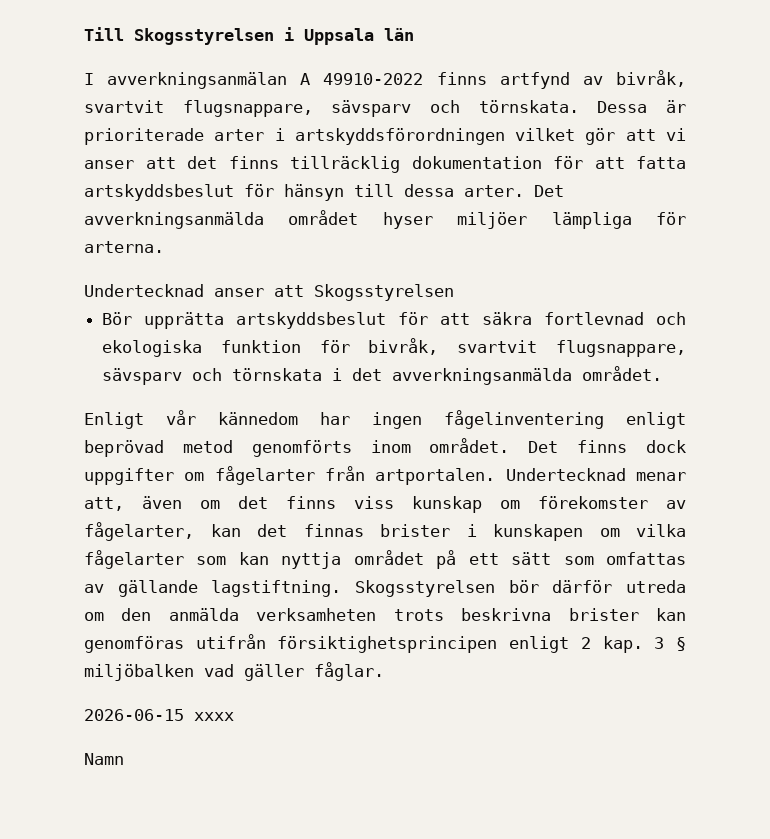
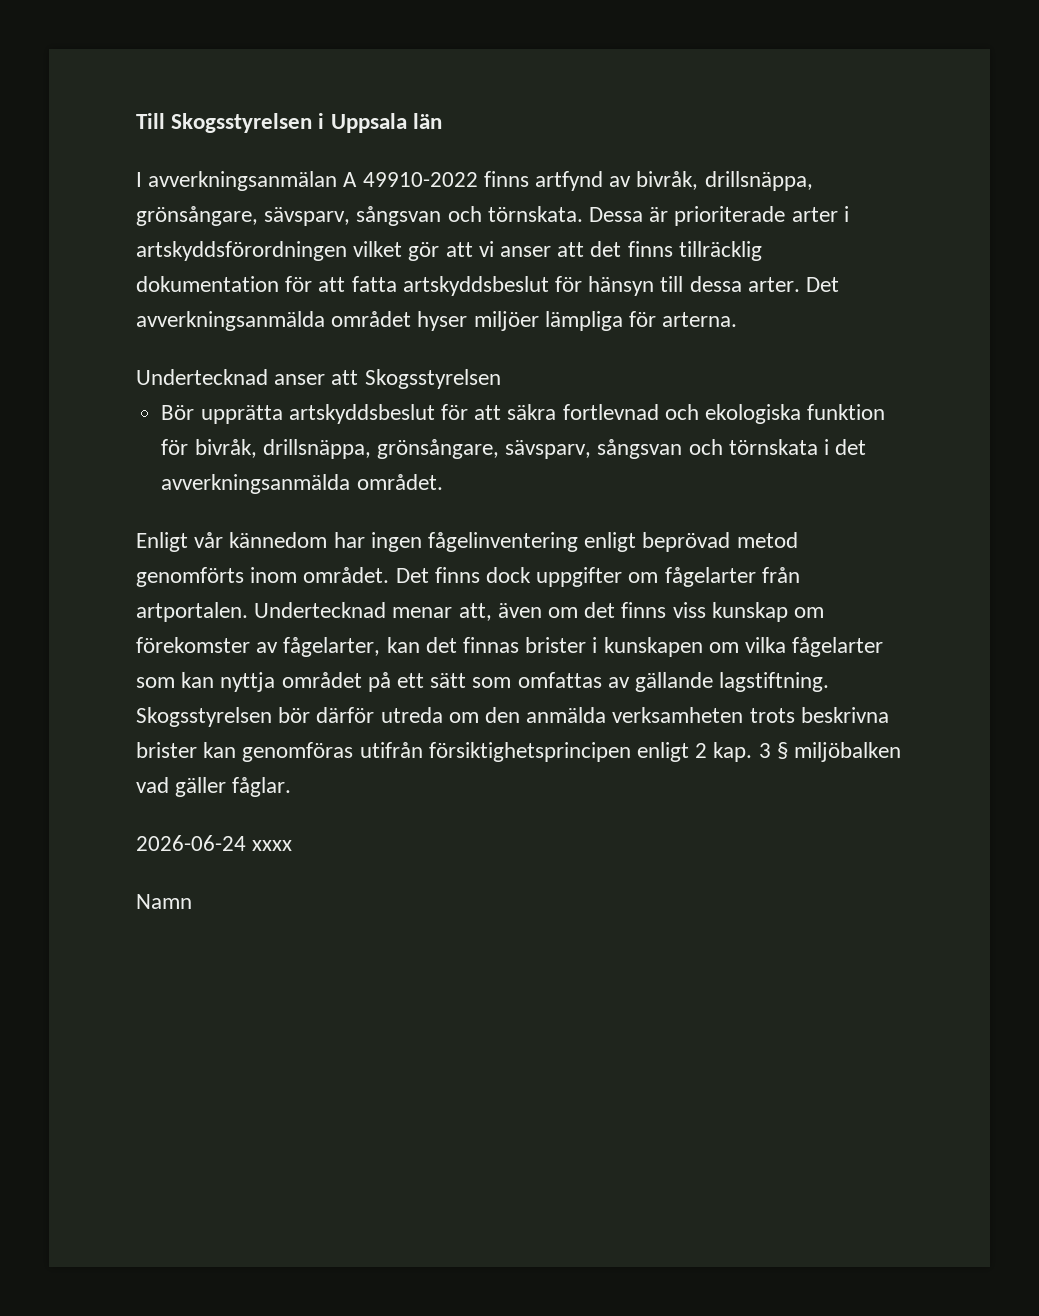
[84,100,412,117] svartvit flugsnappare, sävsparv -> [704,171,813,191] [136,206,442,226] drillsnäppa, grönsångare, sävsparv, sångsvan
[457,340,686,357] [102,368,183,385] svartvit flugsnappare, sävsparv -> [262,439,683,459] drillsnäppa, grönsångare, sävsparv, sångsvan
[84,709,184,721] 2026-06-15 -> [136,835,246,851] 2026-06-24

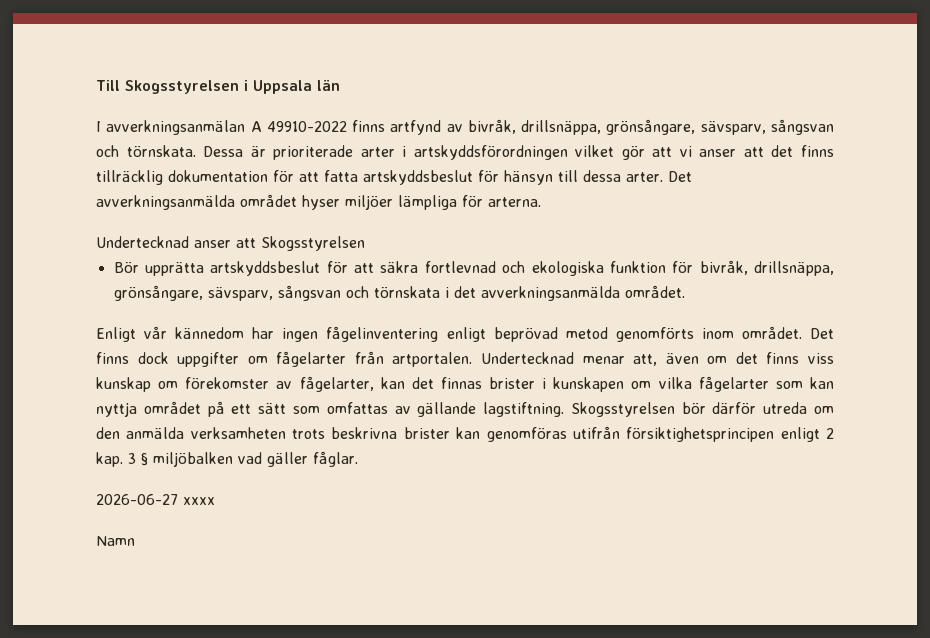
[136,835,246,851] 2026-06-24 -> [96,494,178,505] 2026-06-27

